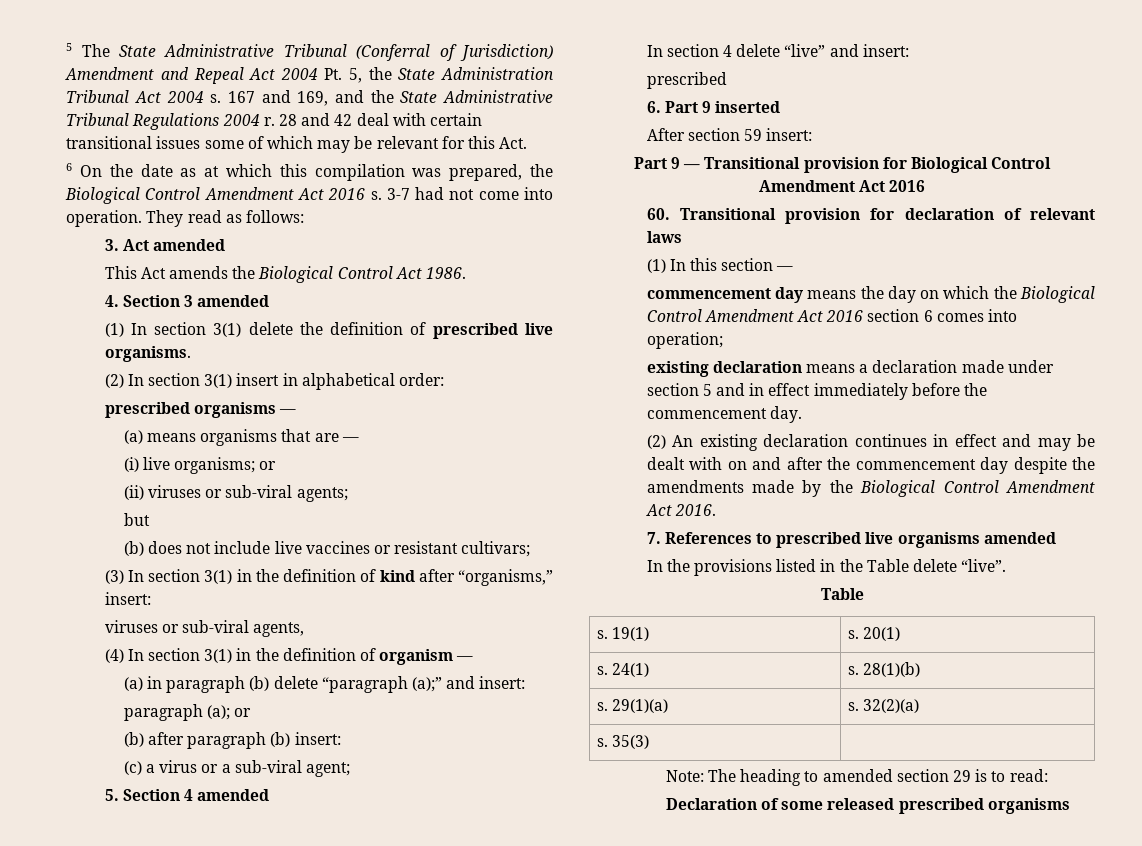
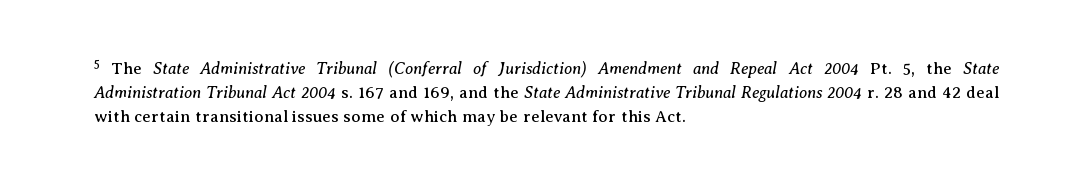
[66,163,553,181] [65,187,553,204] [66,210,304,227] [104,239,226,251] [104,266,466,283] [104,295,270,307] [104,322,553,339] [104,346,191,362] [104,373,444,390] [104,402,297,418] [123,429,359,446] [123,457,277,474] [123,485,348,502] [123,513,150,526] [123,541,531,557] [104,569,553,586] [104,592,151,605] [104,620,305,637] [104,648,474,665] [123,676,526,693] [123,704,252,721] [123,732,341,749] [123,760,350,777] [104,789,270,801] [646,44,909,57] [646,72,727,89] [646,101,781,113] [646,128,813,141] [633,157,1052,173] [758,180,926,192] [646,208,1095,224] [646,231,682,243] [646,258,794,273] [646,286,1095,303] [646,309,1017,322] [646,332,723,349] [646,360,1054,377] [646,383,987,400] [646,406,802,423] [646,434,1095,451] [646,457,1095,474] [646,480,1095,497] [645,504,716,516] [646,532,1056,548] [646,559,1007,576] [820,588,864,600] [596,627,649,641] [847,627,900,641] [596,663,649,677] [847,662,920,677] [596,699,668,713] [847,699,919,713] [596,735,649,749] [665,769,1048,786] [665,798,1070,814] // 6 On the date as at which this compilation was prepared, the Biological Control Amendment Act 2016 s. 3-7 had not come into operation. They read as follows: // 3. Act amended // This Act amends the Biological Control Act 1986. // 4. Section 3 amended // (1) In section 3(1) delete the definition of prescribed live organisms. // (2) In section 3(1) insert in alphabetical order: // prescribed organisms — // (a) means organisms that are — // (i) live organisms; or // (ii) viruses or sub-viral agents; // but // (b) does not include live vaccines or resistant cultivars; // (3) In section 3(1) in the definition of kind after “organisms,” insert: // viruses or sub-viral agents, // (4) In section 3(1) in the definition of organism — // (a) in paragraph (b) delete “paragraph (a);” and insert: // paragraph (a); or // (b) after paragraph (b) insert: // (c) a virus or a sub-viral agent; // 5. Section 4 amended // In section 4 delete “live” and insert: // prescribed // 6. Part 9 inserted // After section 59 insert: // Part 9 — Transitional provision for Biological Control Amendment Act 2016 // 60. Transitional provision for declaration of relevant laws // (1) In this section — // commencement day means the day on which the Biological Control Amendment Act 2016 section 6 comes into operation; // existing declaration means a declaration made under section 5 and in effect immediately before the commencement day. // (2) An existing declaration continues in effect and may be dealt with on and after the commencement day despite the amendments made by the Biological Control Amendment Act 2016. // 7. References to prescribed live organisms amended // In the provisions listed in the Table delete “live”. // Table // s. 19(1) | s. 20(1) // s. 24(1) | s. 28(1)(b) // s. 29(1)(a) | s. 32(2)(a) // s. 35(3) | // Note: The heading to amended section 29 is to read: // Declaration of some released prescribed organisms -> (687, 116) none

